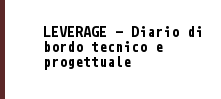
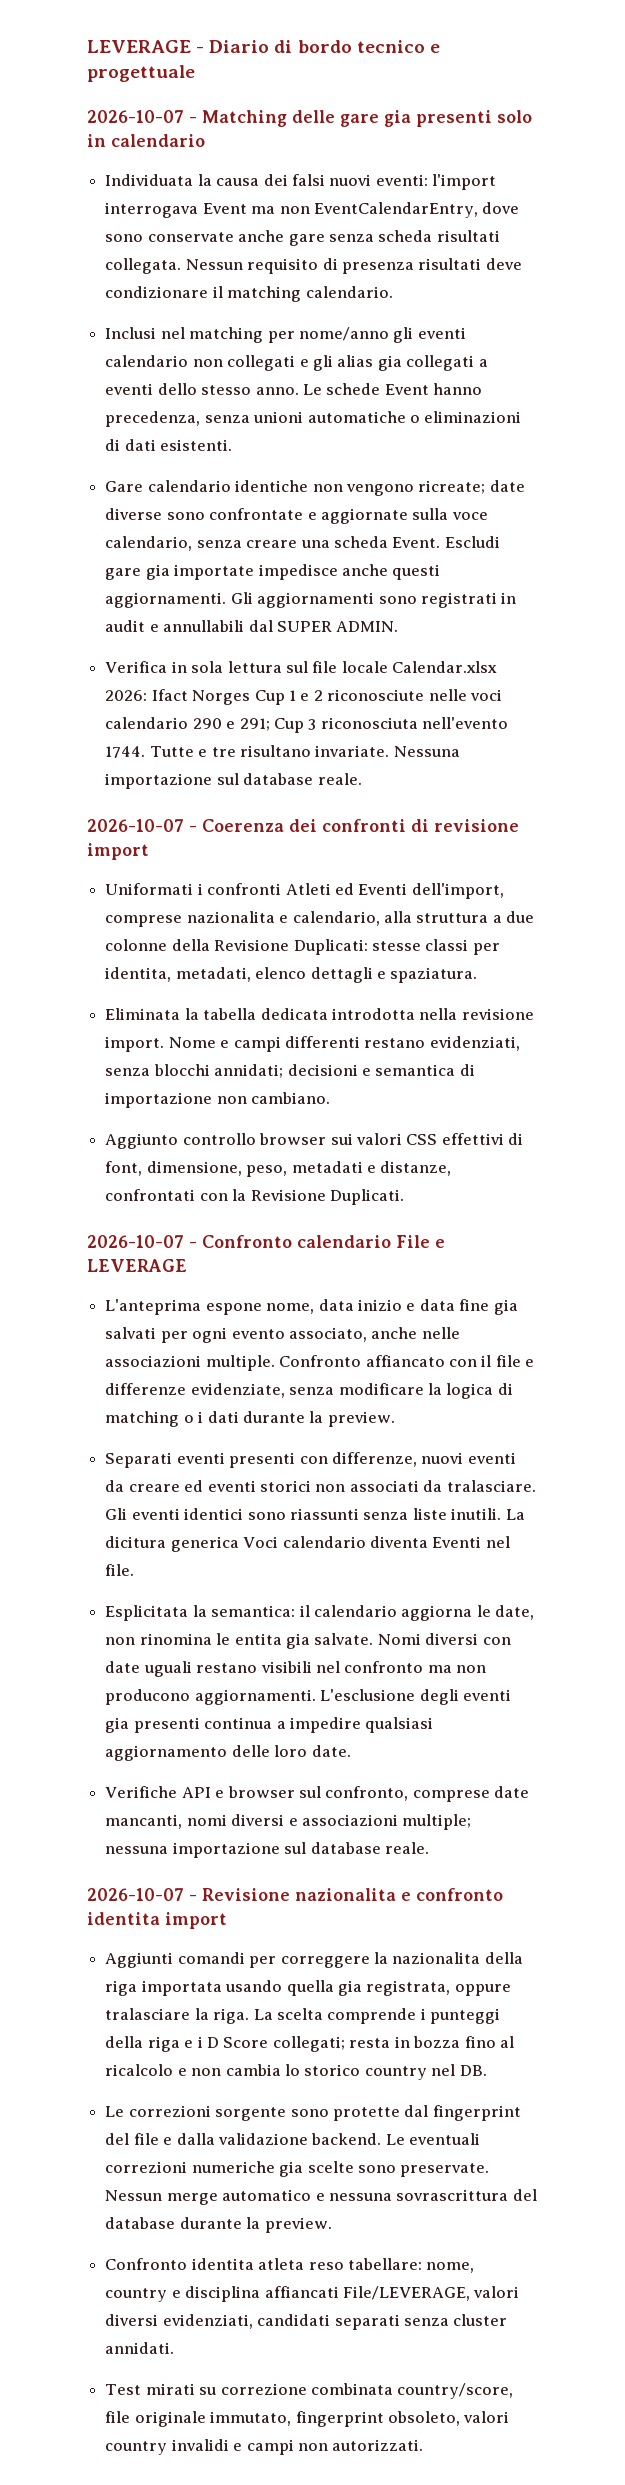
(131, 63) none -> [87,110,532,127] [87,134,205,147] [105,174,497,190] [105,202,520,218] [105,230,500,246] [105,258,522,274] [105,286,393,302] [105,327,466,343] [105,355,488,371] [105,383,483,395] [105,411,522,427] [105,439,233,451] [105,480,525,496] [105,508,488,524] [105,536,500,551] [105,564,441,580] [105,592,517,608] [105,620,399,632] [105,661,498,673] [105,689,503,705] [105,717,509,733] [105,745,460,758] [105,773,362,789] [87,819,519,832] [87,843,149,860] [105,883,504,899] [105,911,535,927] [105,939,500,955] [105,967,478,983] [105,1008,534,1020] [105,1036,520,1052] [105,1064,475,1078] [105,1092,331,1108] [105,1133,524,1149] [105,1161,452,1177] [105,1189,404,1205] [87,1235,445,1248] [87,1259,187,1272] [105,1299,518,1315] [105,1327,460,1343] [105,1355,535,1371] [105,1383,513,1399] [105,1411,395,1427] [105,1452,516,1468] [105,1480,536,1492] [105,1508,525,1520] [105,1536,510,1552] [105,1564,135,1576] [105,1605,535,1621] [105,1633,511,1649] [105,1661,487,1677] [105,1689,511,1705] [105,1717,434,1733] [105,1745,351,1761] [105,1786,530,1802] [105,1814,472,1830] [105,1842,429,1858] [87,1888,503,1901] [87,1912,227,1929] [105,1952,523,1968] [105,1980,511,1996] [105,2008,501,2024] [105,2036,515,2052] [105,2064,487,2080] [105,2105,521,2121] [105,2133,481,2145] [105,2161,490,2177] [105,2189,537,2205] [105,2217,332,2233] [105,2258,475,2273] [105,2286,520,2302] [105,2314,508,2330] [105,2342,175,2354] [105,2383,514,2399] [105,2411,510,2427] [105,2439,424,2455] // 2026-10-07 - Matching delle gare gia presenti solo in calendario // Individuata la causa dei falsi nuovi eventi: l'import interrogava Event ma non EventCalendarEntry, dove sono conservate anche gare senza scheda risultati collegata. Nessun requisito di presenza risultati deve condizionare il matching calendario. // Inclusi nel matching per nome/anno gli eventi calendario non collegati e gli alias gia collegati a eventi dello stesso anno. Le schede Event hanno precedenza, senza unioni automatiche o eliminazioni di dati esistenti. // Gare calendario identiche non vengono ricreate; date diverse sono confrontate e aggiornate sulla voce calendario, senza creare una scheda Event. Escludi gare gia importate impedisce anche questi aggiornamenti. Gli aggiornamenti sono registrati in audit e annullabili dal SUPER ADMIN. // Verifica in sola lettura sul file locale Calendar.xlsx 2026: Ifact Norges Cup 1 e 2 riconosciute nelle voci calendario 290 e 291; Cup 3 riconosciuta nell'evento 1744. Tutte e tre risultano invariate. Nessuna importazione sul database reale. // 2026-10-07 - Coerenza dei confronti di revisione import // Uniformati i confronti Atleti ed Eventi dell'import, comprese nazionalita e calendario, alla struttura a due colonne della Revisione Duplicati: stesse classi per identita, metadati, elenco dettagli e spaziatura. // Eliminata la tabella dedicata introdotta nella revisione import. Nome e campi differenti restano evidenziati, senza blocchi annidati; decisioni e semantica di importazione non cambiano. // Aggiunto controllo browser sui valori CSS effettivi di font, dimensione, peso, metadati e distanze, confrontati con la Revisione Duplicati. // 2026-10-07 - Confronto calendario File e LEVERAGE // L'anteprima espone nome, data inizio e data fine gia salvati per ogni evento associato, anche nelle associazioni multiple. Confronto affiancato con il file e differenze evidenziate, senza modificare la logica di matching o i dati durante la preview. // Separati eventi presenti con differenze, nuovi eventi da creare ed eventi storici non associati da tralasciare. Gli eventi identici sono riassunti senza liste inutili. La dicitura generica Voci calendario diventa Eventi nel file. // Esplicitata la semantica: il calendario aggiorna le date, non rinomina le entita gia salvate. Nomi diversi con date uguali restano visibili nel confronto ma non producono aggiornamenti. L'esclusione degli eventi gia presenti continua a impedire qualsiasi aggiornamento delle loro date. // Verifiche API e browser sul confronto, comprese date mancanti, nomi diversi e associazioni multiple; nessuna importazione sul database reale. // 2026-10-07 - Revisione nazionalita e confronto identita import // Aggiunti comandi per correggere la nazionalita della riga importata usando quella gia registrata, oppure tralasciare la riga. La scelta comprende i punteggi della riga e i D Score collegati; resta in bozza fino al ricalcolo e non cambia lo storico country nel DB. // Le correzioni sorgente sono protette dal fingerprint del file e dalla validazione backend. Le eventuali correzioni numeriche gia scelte sono preservate. Nessun merge automatico e nessuna sovrascrittura del database durante la preview. // Confronto identita atleta reso tabellare: nome, country e disciplina affiancati File/LEVERAGE, valori diversi evidenziati, candidati separati senza cluster annidati. // Test mirati su correzione combinata country/score, file originale immutato, fingerprint obsoleto, valori country invalidi e campi non autorizzati.

